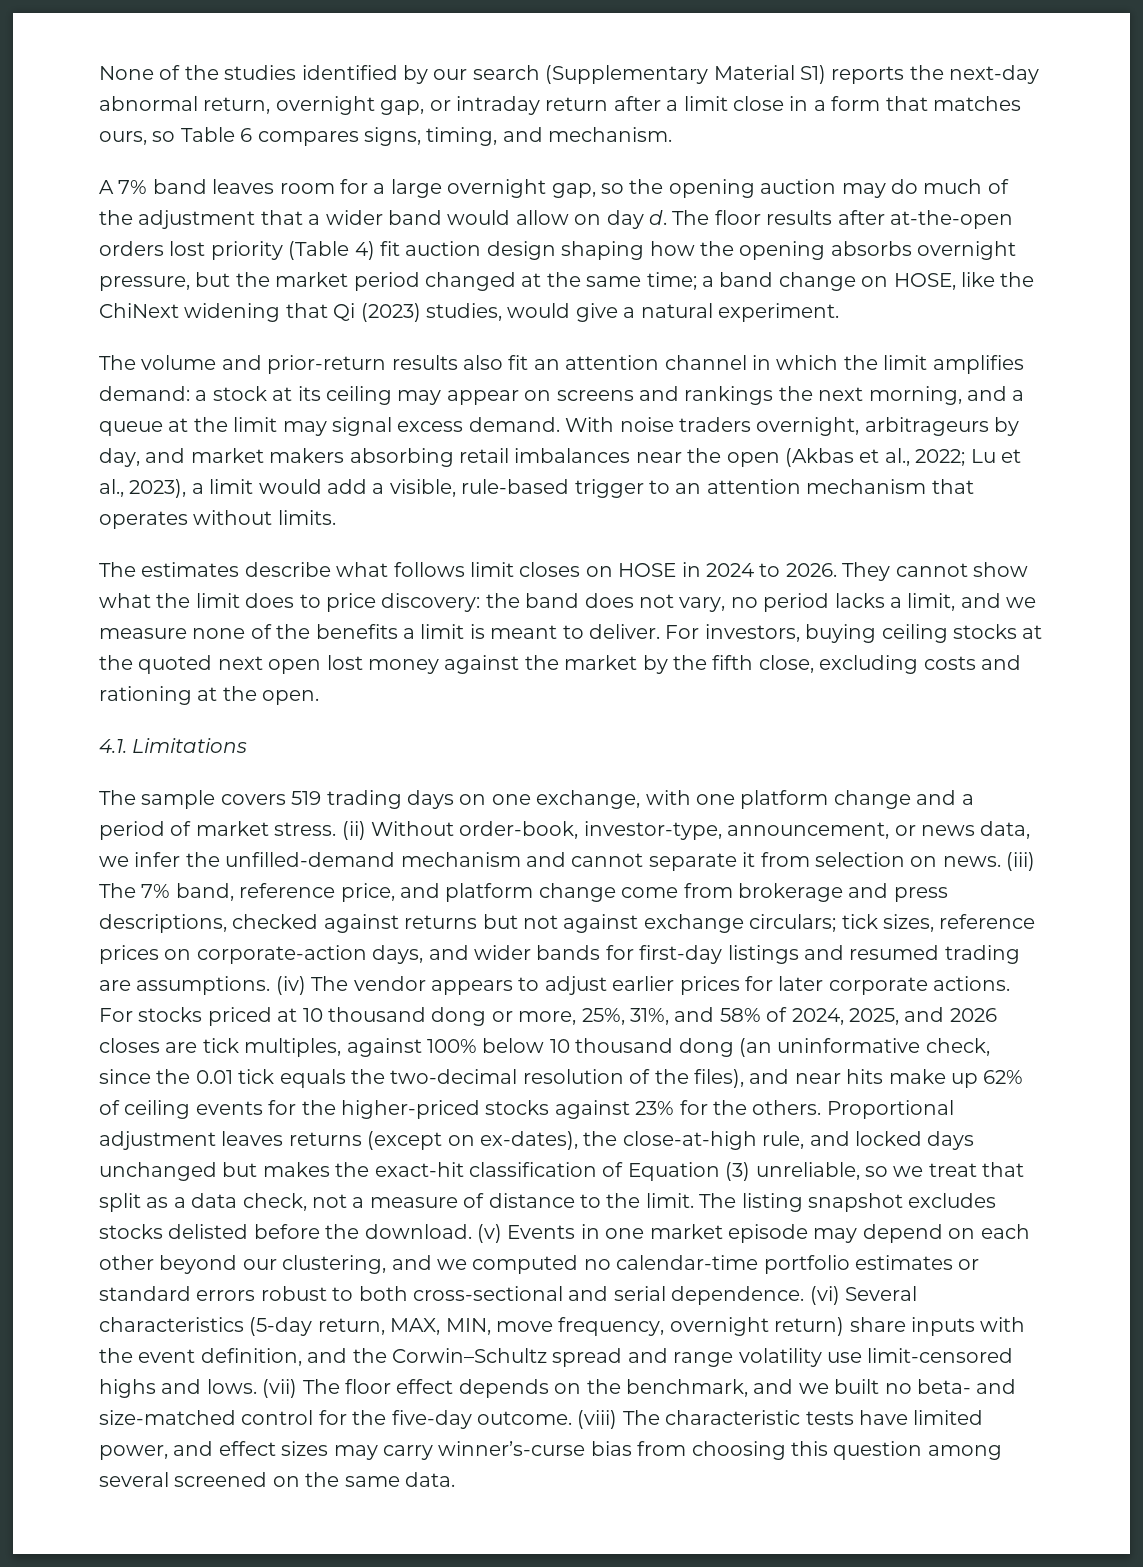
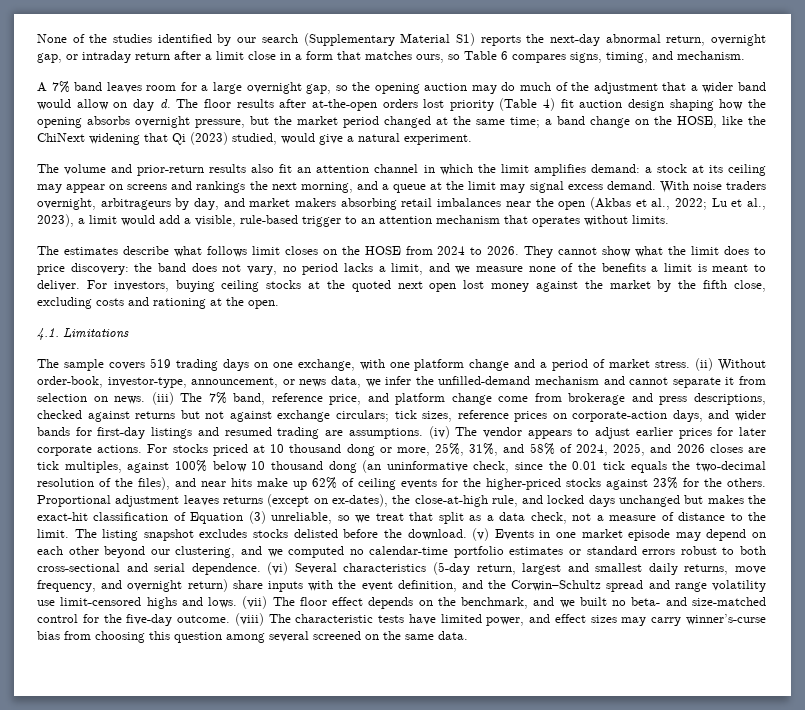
(889, 281) none -> [654,116,672,125] the
[426,303,502,321] studies, -> [232,133,277,145] studied,
[618,562,701,577] HOSE in -> [341,246,433,255] the HOSE from
[390,1318,491,1335] MAX, MIN, -> [522,563,729,575] largest and smallest daily returns,
(665, 1326) none -> [101,580,123,589] and

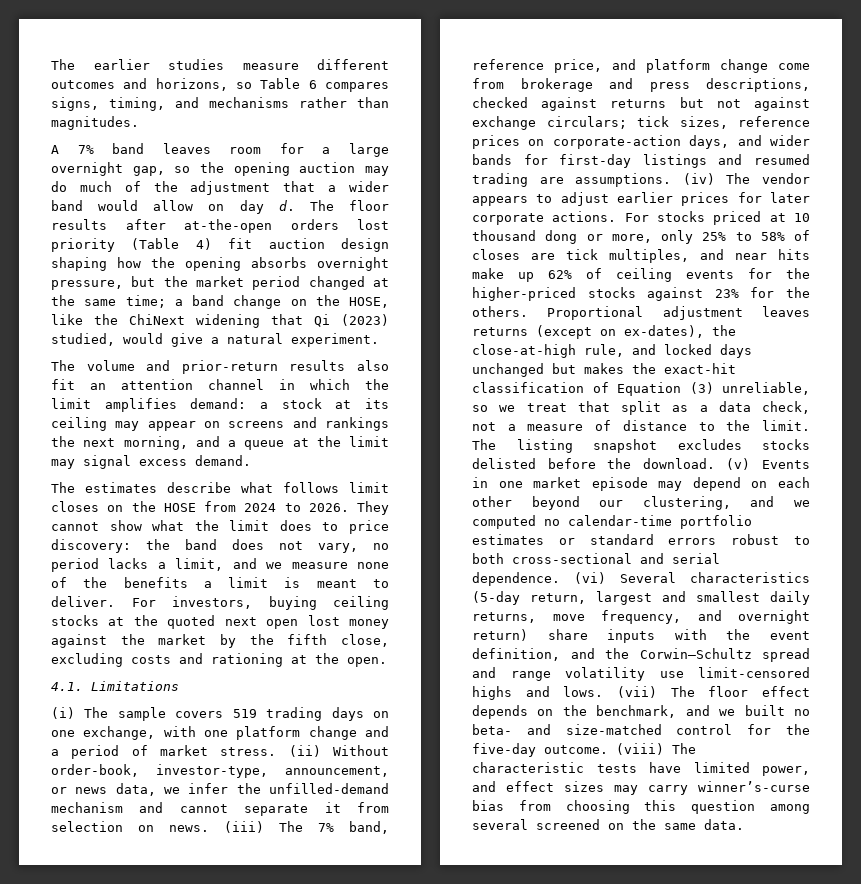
[37,33,766,46] [37,51,444,63] None of the studies identified by our search (Supplementary Material S1) reports the next-day abnormal return, overnight gap, or intraday return after a limit close in a form that matches ours, -> [51,59,389,70] [51,78,228,91] The earlier studies measure different outcomes and horizons,
[677,51,745,60] mechanism. -> [209,97,389,108] [51,116,139,130] mechanisms rather than magnitudes.
[659,181,766,193] [37,197,767,210] [37,214,669,227] With noise traders overnight, arbitrageurs by day, and market makers absorbing retail imbalances near the open (Akbas et al., 2022; Lu et al., 2023), a limit would add a visible, rule-based trigger to an attention mechanism that operates without limits. -> (251, 460) none
(129, 333) none -> [51,707,75,719] (i)
[435,443,766,456] [37,460,766,473] [37,477,170,490] 25%, 31%, and 58% of 2024, 2025, and 2026 closes are tick multiples, against 100% below 10 thousand dong (an uninformative check, since the 0.01 tick equals the two-decimal resolution of the files), -> [661,230,810,244] [472,249,689,263] only 25% to 58% of closes are tick multiples,

